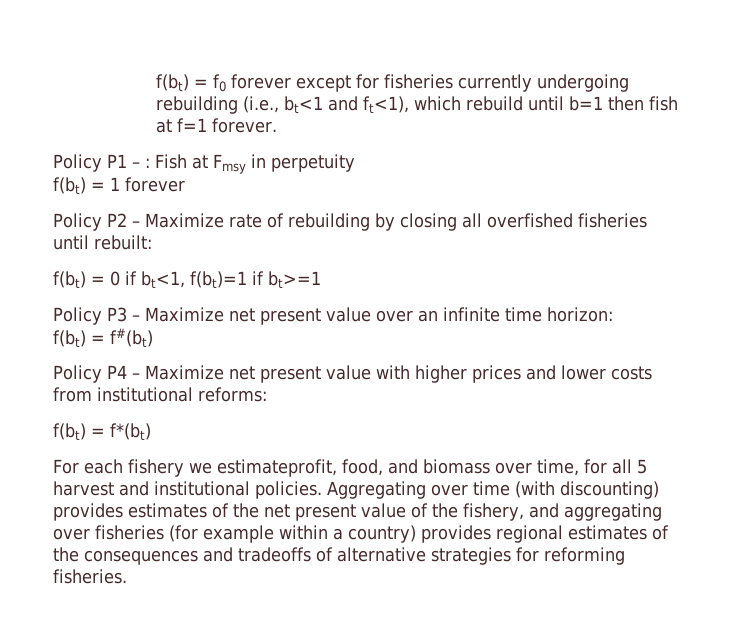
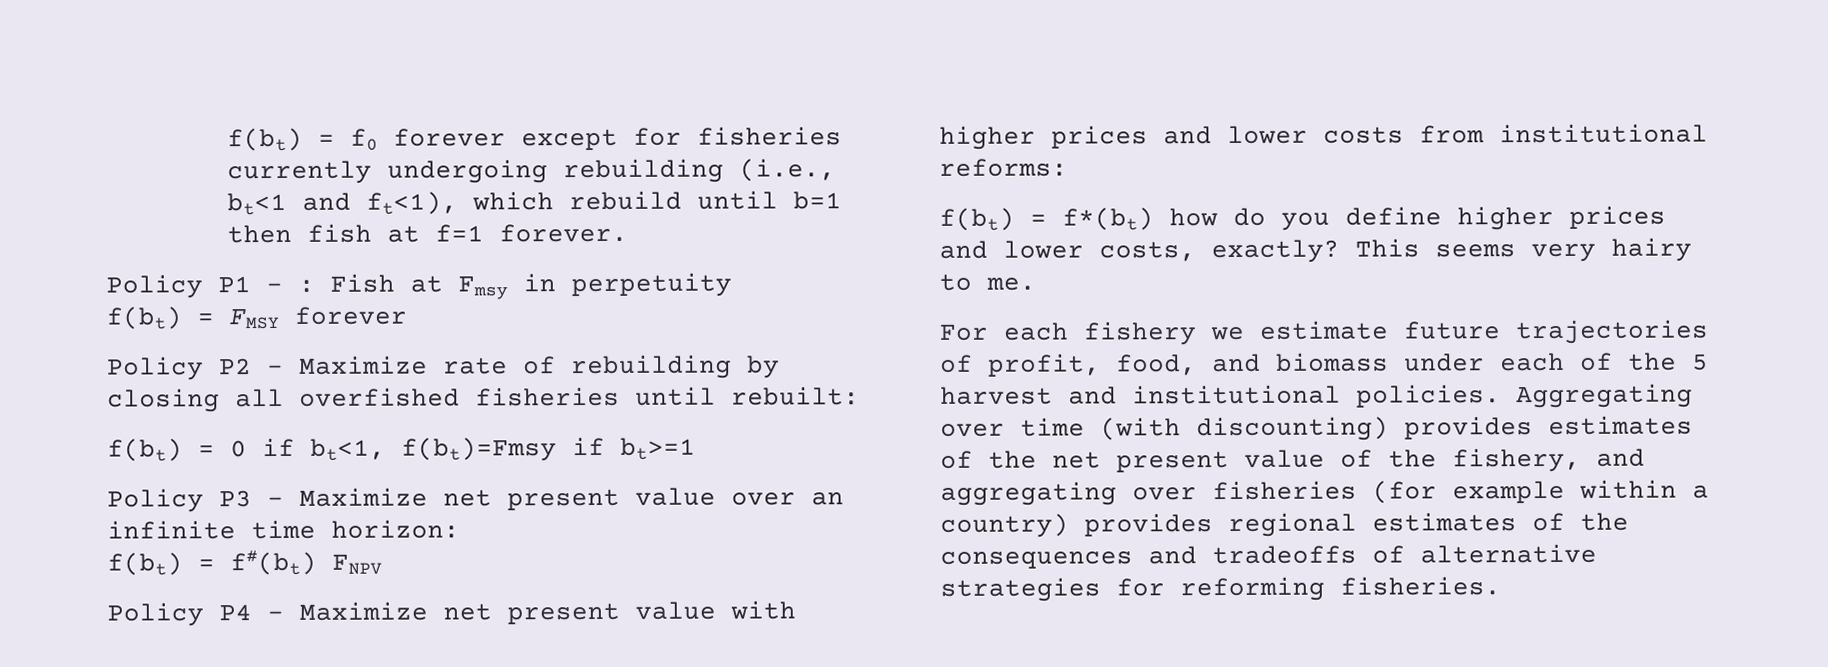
[110,177,120,191] 1 -> [229,307,279,330] FMSY
[190,271,247,288] f(bt)=1 -> [401,437,557,462] f(bt)=Fmsy
(153, 337) none -> [332,553,382,575] FNPV
[53,459,632,477] // For each fishery we estimateprofit, food, and biomass over time, for all -> [1169,205,1666,231] [939,237,1692,264] [939,273,1036,291] [939,319,1709,346] [940,352,1677,377] how do you define higher prices and lower costs, exactly? This seems very hairy to me. // For each fishery we estimate future trajectories of profit, food, and biomass under each of the

